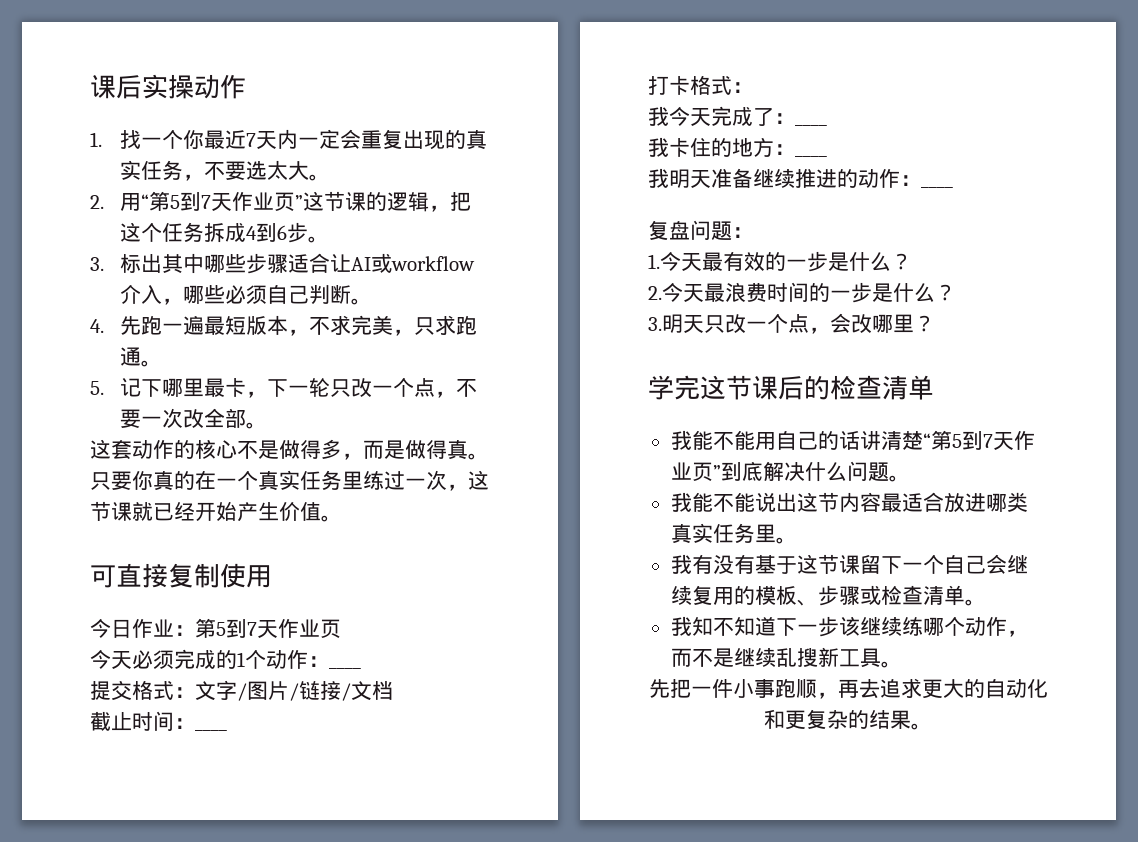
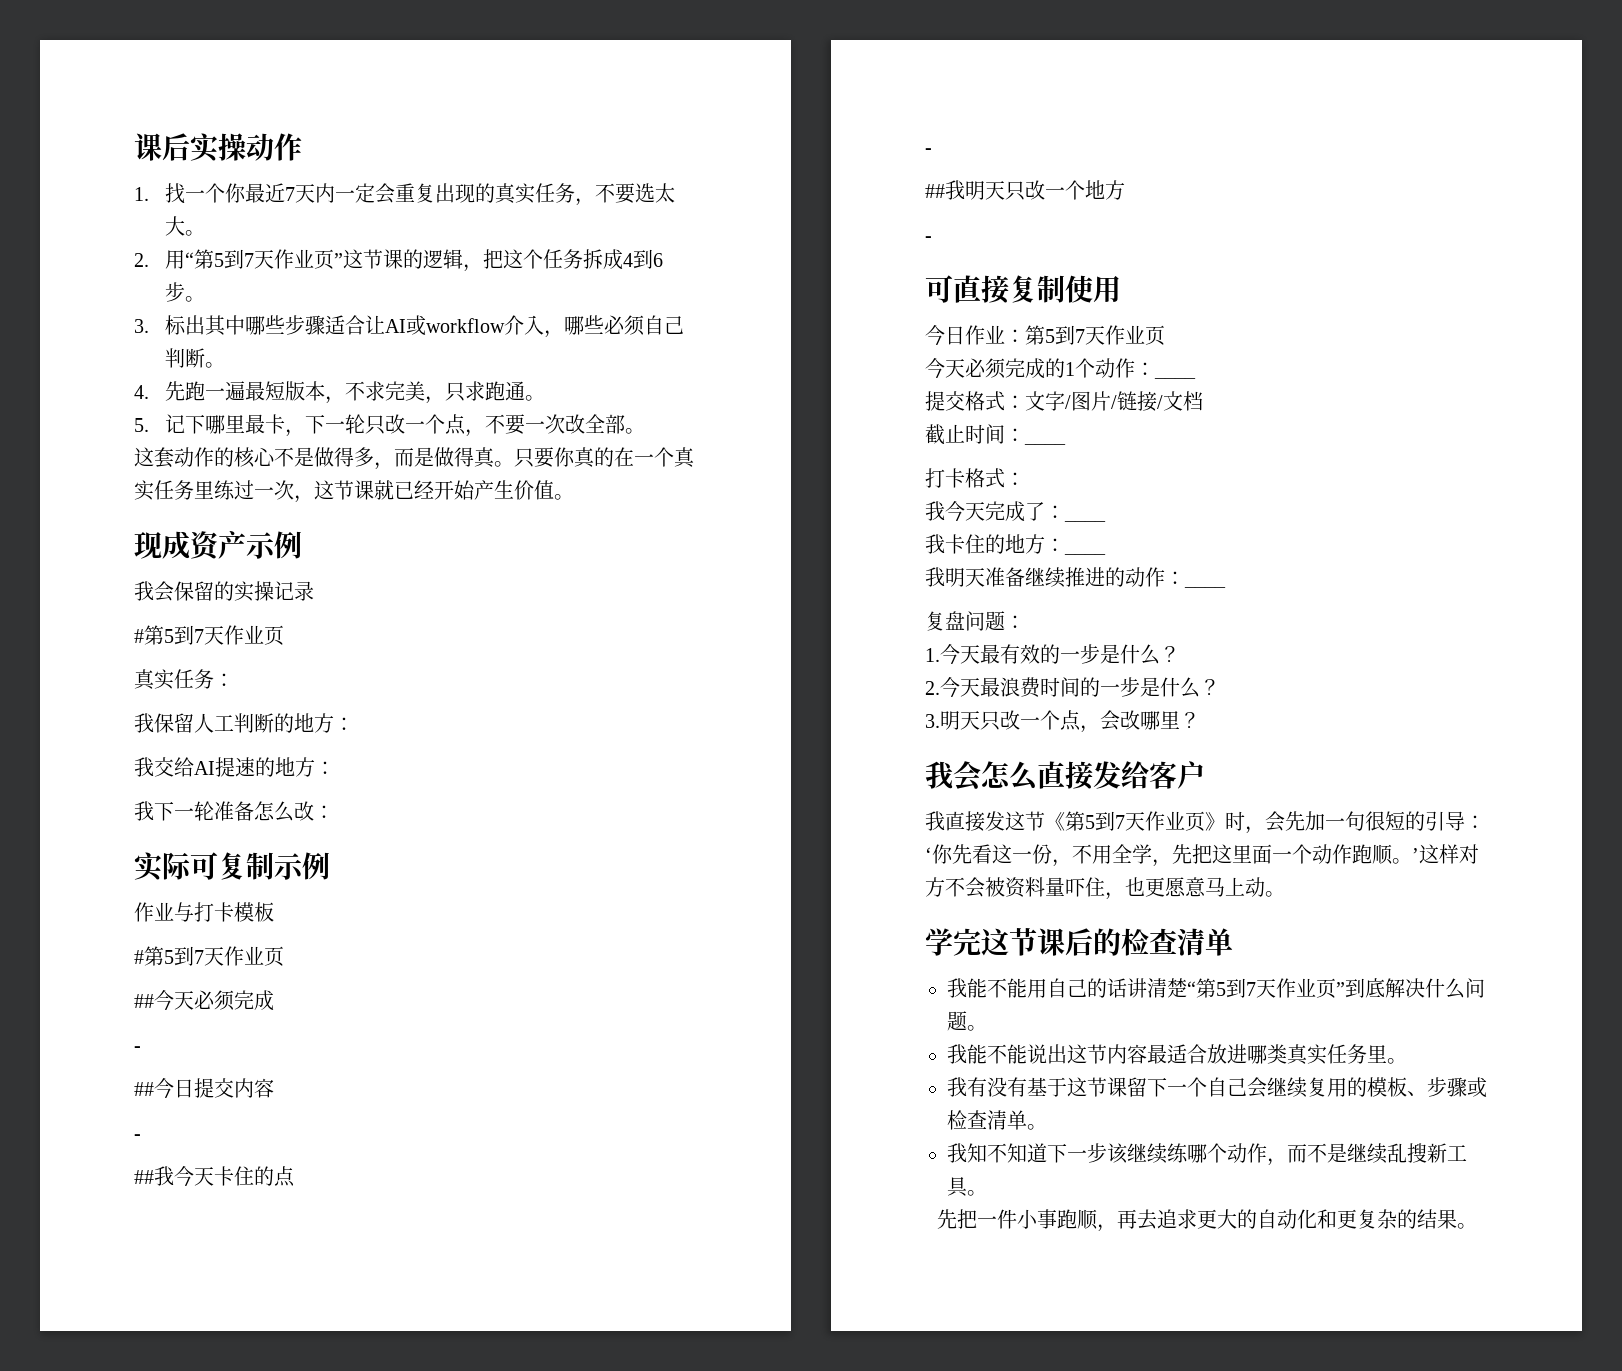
(342, 518) none -> [134,531,302,561] [134,581,314,602] [134,625,284,645] [134,669,234,690] [134,713,354,733] [134,757,335,777] [134,801,334,822] [134,852,330,882] [134,902,274,922] [134,946,284,966] [134,990,274,1011] [134,1046,141,1052] [134,1078,274,1099] [134,1134,141,1140] [134,1166,295,1187] [925,148,932,154] [925,180,1125,201] [925,236,932,242] // 现成资产示例 // 我会保留的实操记录 // #第5到7天作业页 // 真实任务： // 我保留人工判断的地方： // 我交给AI提速的地方： // 我下一轮准备怎么改： // 实际可复制示例 // 作业与打卡模板 // #第5到7天作业页 // ##今天必须完成 // - // ##今日提交内容 // - // ##我今天卡住的点 // - // ##我明天只改一个地方 // -
(935, 323) none -> [925,761,1205,791] [925,811,1485,834] [925,844,1479,867] [925,877,1285,900] // 我会怎么直接发给客户 // 我直接发这节《第5到7天作业页》时，会先加一句很短的引导：‘你先看这一份，不用全学，先把这里面一个动作跑顺。’这样对方不会被资料量吓住，也更愿意马上动。

